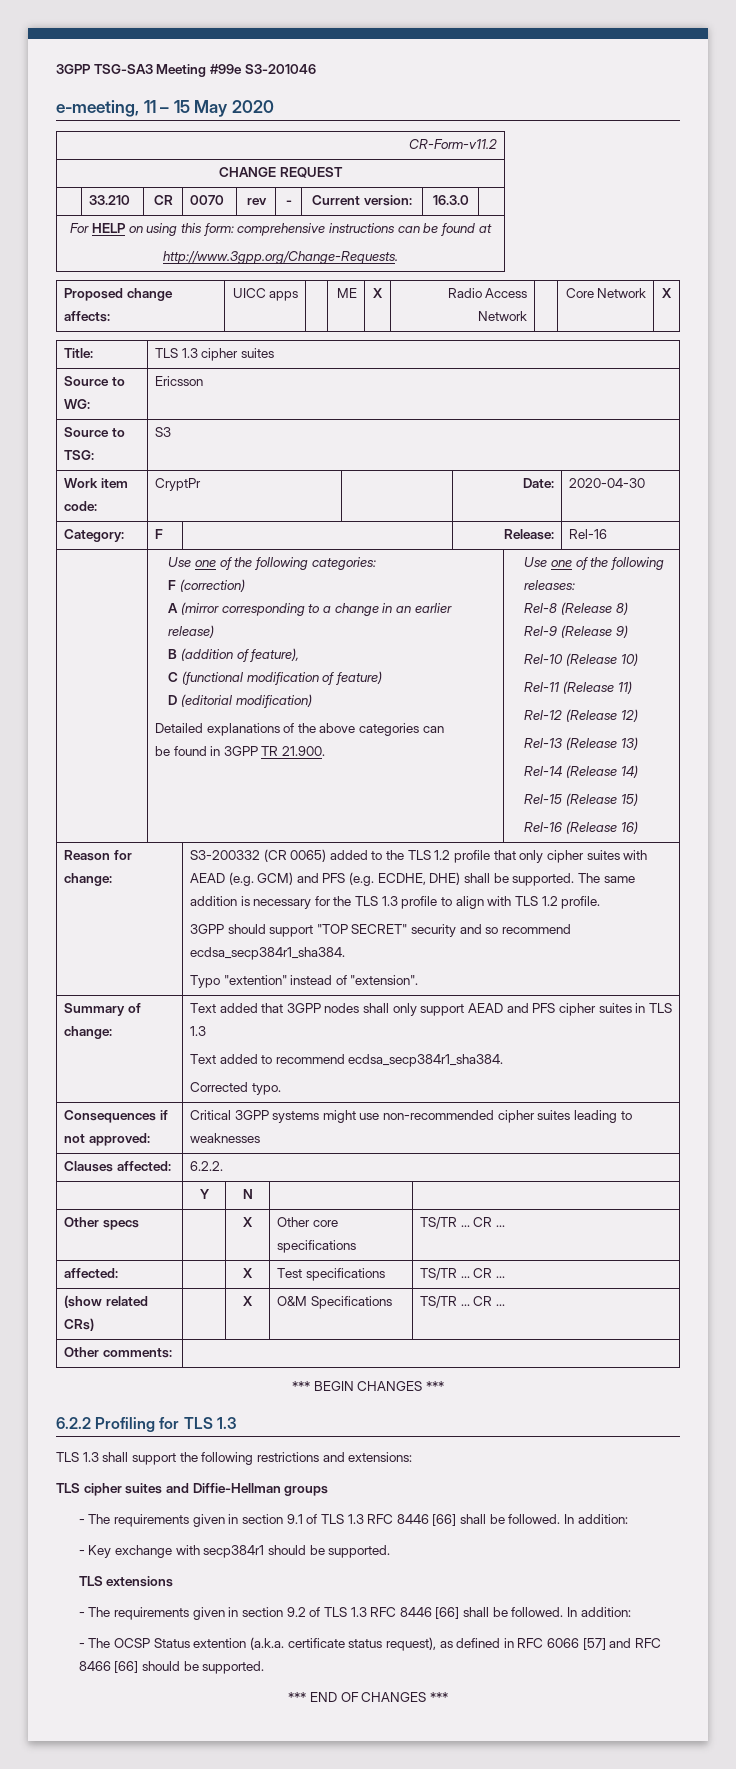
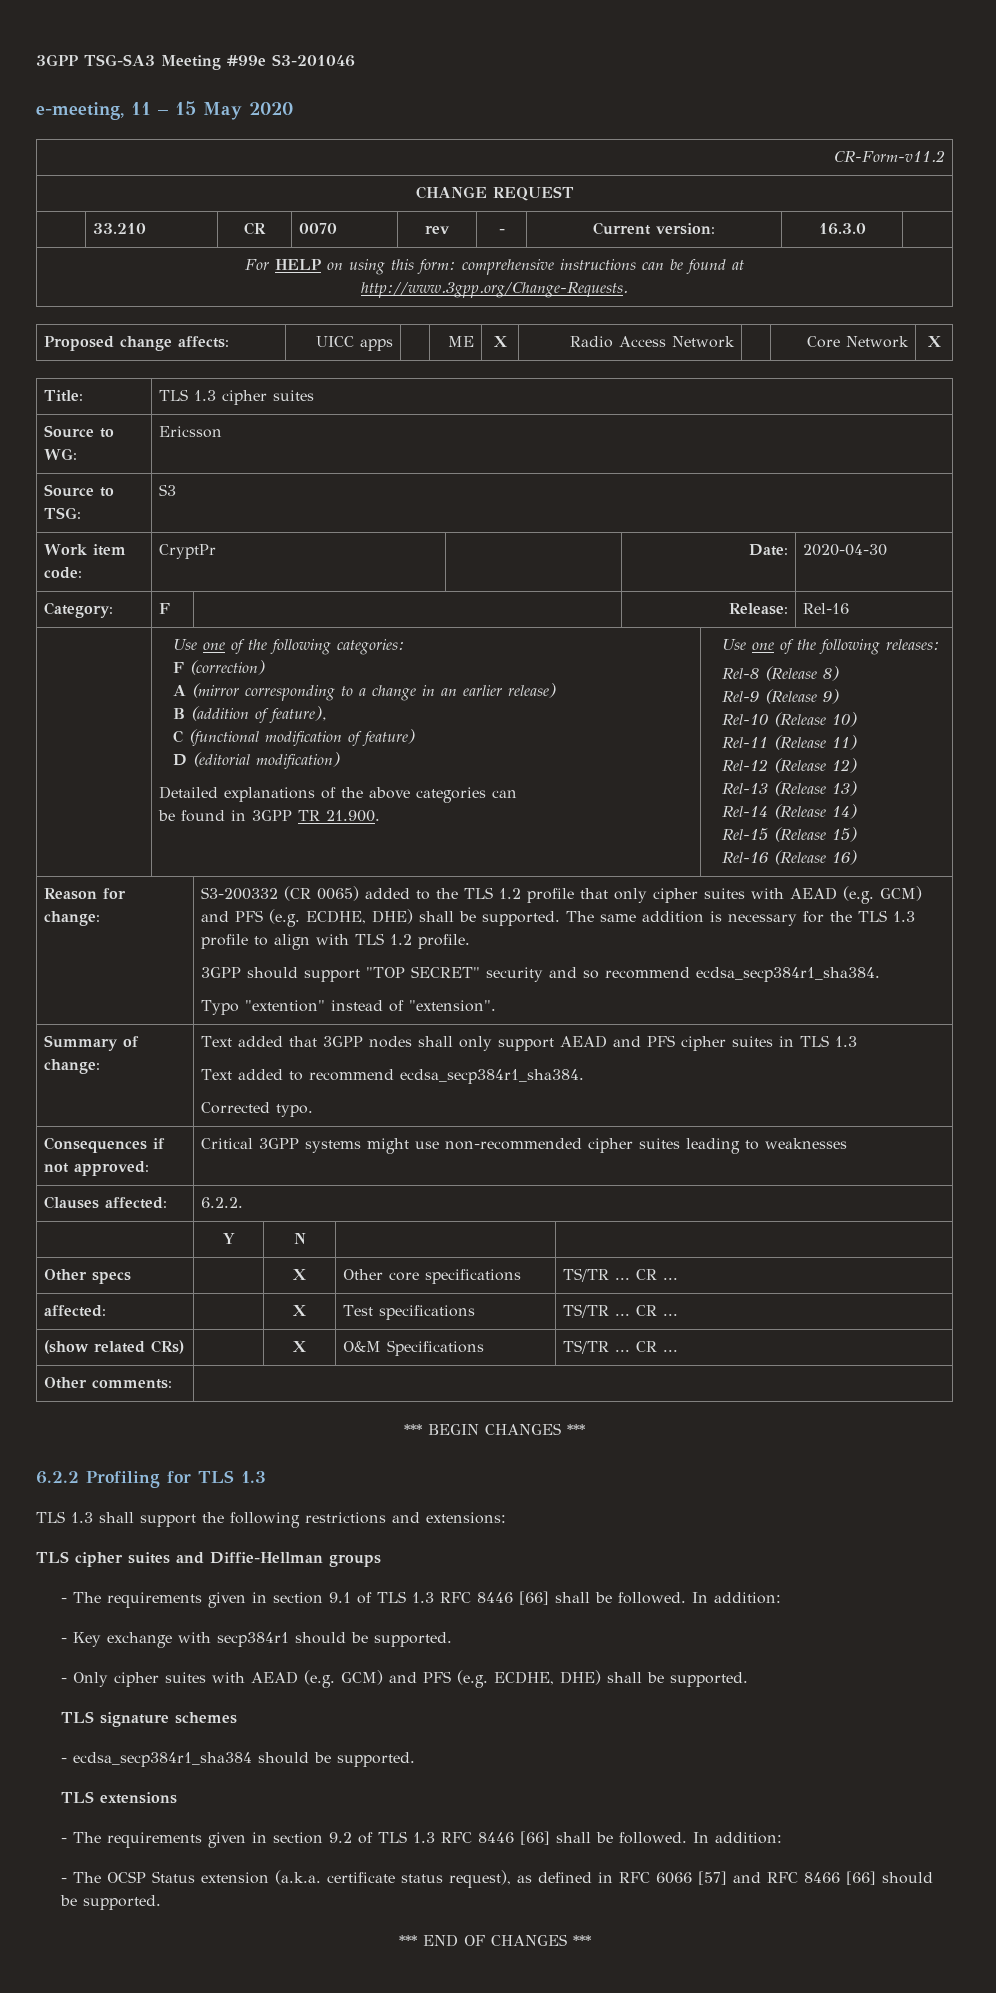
(391, 1551) none -> [60,1670,748,1688] [60,1711,237,1727] [60,1752,415,1767] // - Only cipher suites with AEAD (e.g. GCM) and PFS (e.g. ECDHE, DHE) shall be supported. // TLS signature schemes // - ecdsa_secp384r1_sha384 should be supported.
[193,1638,247,1648] extention -> [200,1872,269,1884] extension

